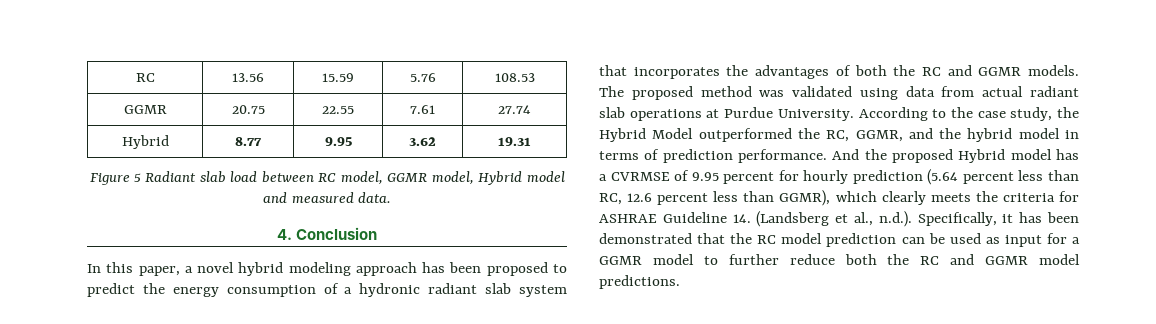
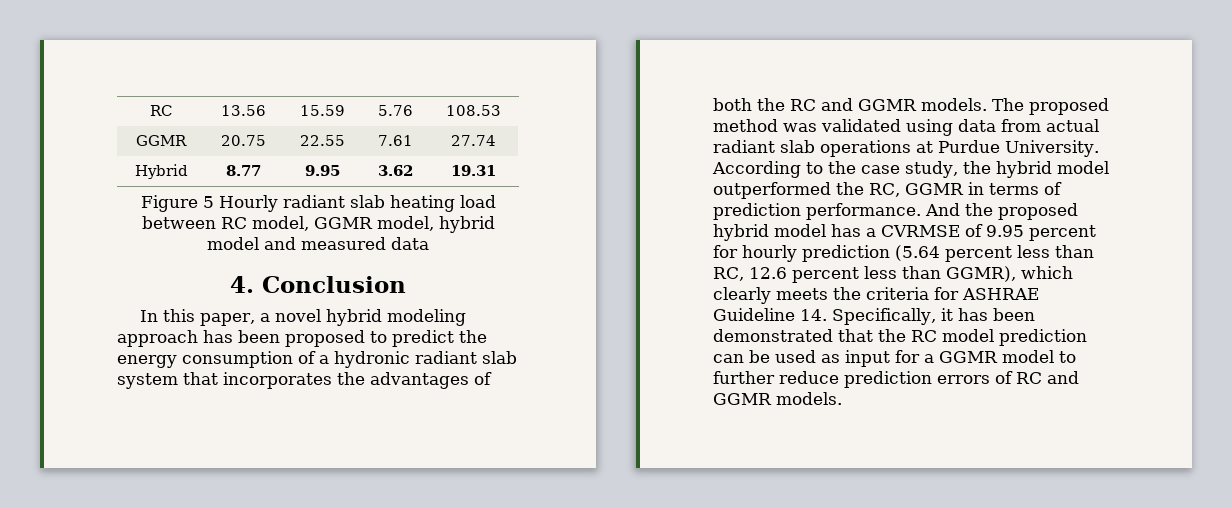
[145,171,226,183] Radiant slab -> [218,195,455,212] Hourly radiant slab heating
[478,171,523,185] Hybrid -> [438,216,495,233] hybrid
[357,192,391,203] data. -> [391,237,429,250] data
[599,128,694,142] Hybrid Model -> [995,161,1109,178] hybrid model
[855,128,1060,142] GGMR, and the hybrid model -> [905,183,964,195] GGMR
[958,149,1006,163] Hybrid -> [713,224,769,241] hybrid
[756,211,912,227] (Landsberg et al., n.d.). -> (827, 315) none
[844,254,1080,265] [599,275,680,289] both the RC and GGMR model predictions. -> [844,371,1079,388] [713,392,842,405] prediction errors of RC and GGMR models.

